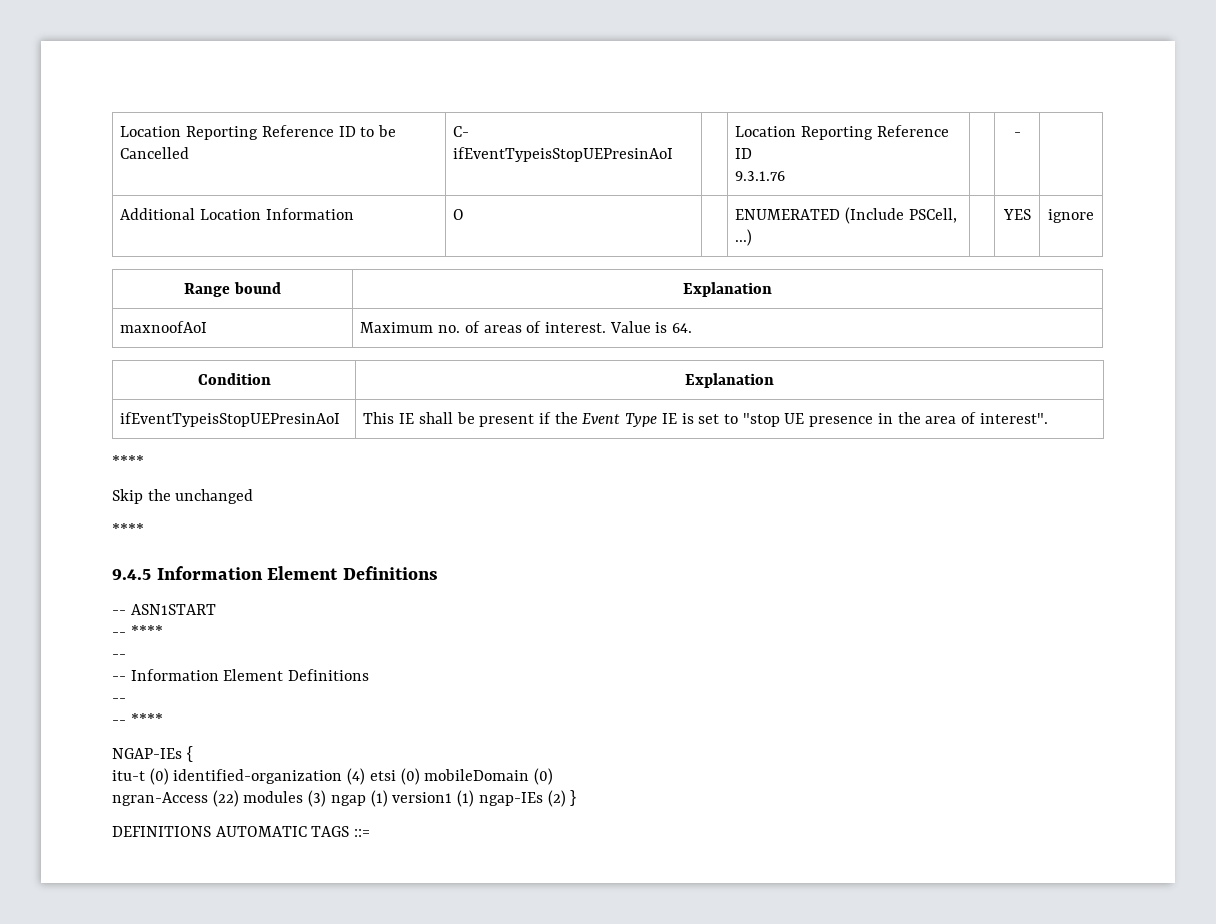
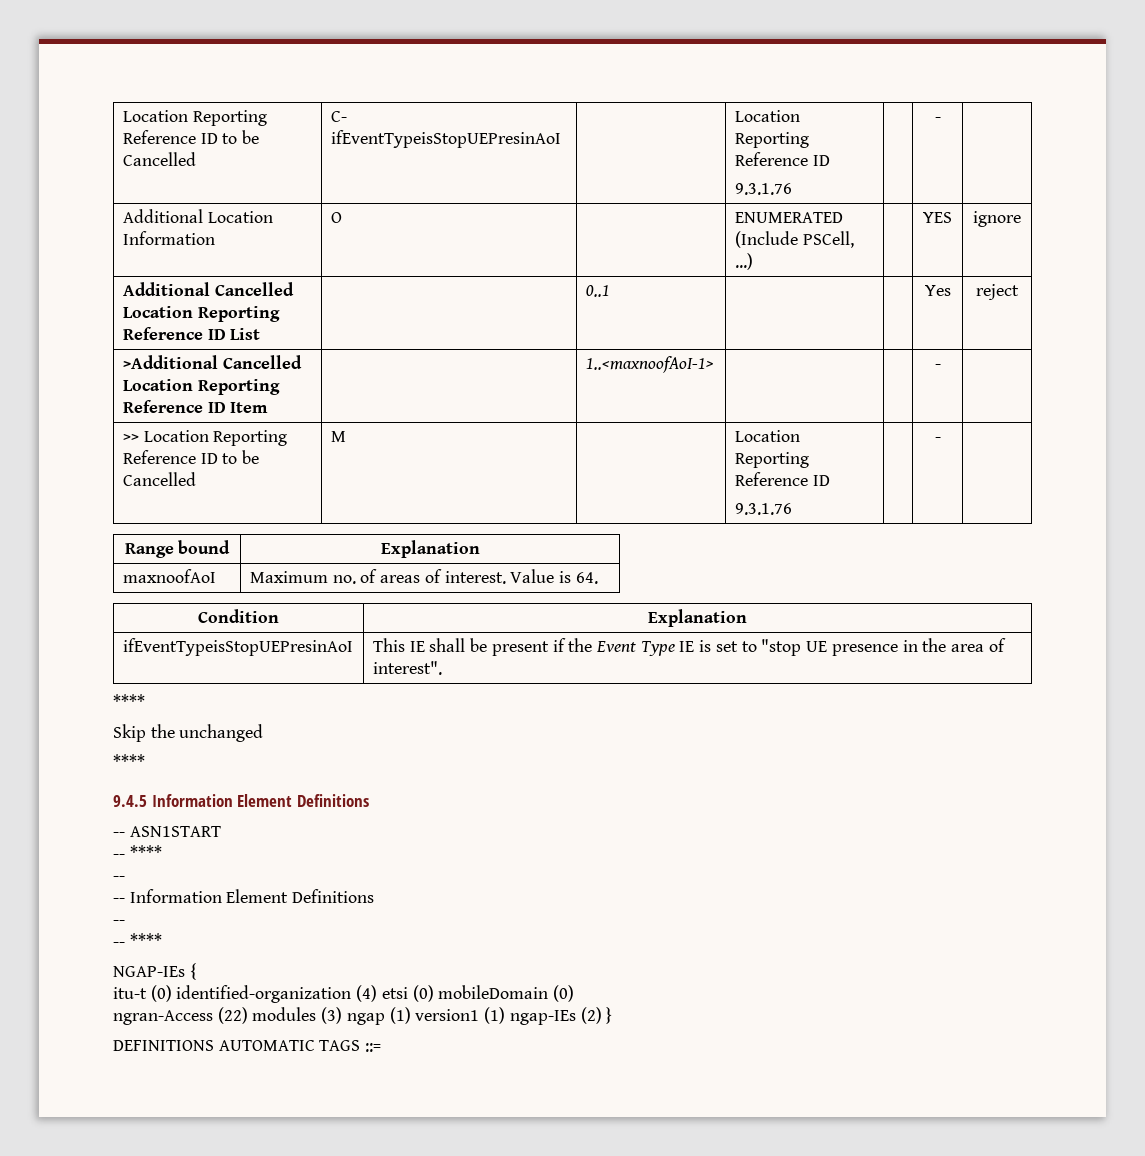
(1094, 216) none -> [122,282,294,296] [122,306,280,322] [122,327,261,340] [585,285,610,297] [924,285,951,296] [976,284,1019,300] [122,355,302,369] [122,379,280,395] [122,400,269,413] [585,356,714,373] [934,364,941,369] [122,430,288,446] [122,450,260,464] [122,472,196,486] [330,431,346,442] [734,430,800,442] [734,452,809,468] [734,472,830,486] [734,503,792,515] [934,437,941,442] // Additional Cancelled Location Reporting Reference ID List | | 0..1 | | | Yes | reject // >Additional Cancelled Location Reporting Reference ID Item | | 1..<maxnoofAoI-1> | | | - | // >> Location Reporting Reference ID to be Cancelled | M | | Location Reporting Reference ID // 9.3.1.76 | | - |

